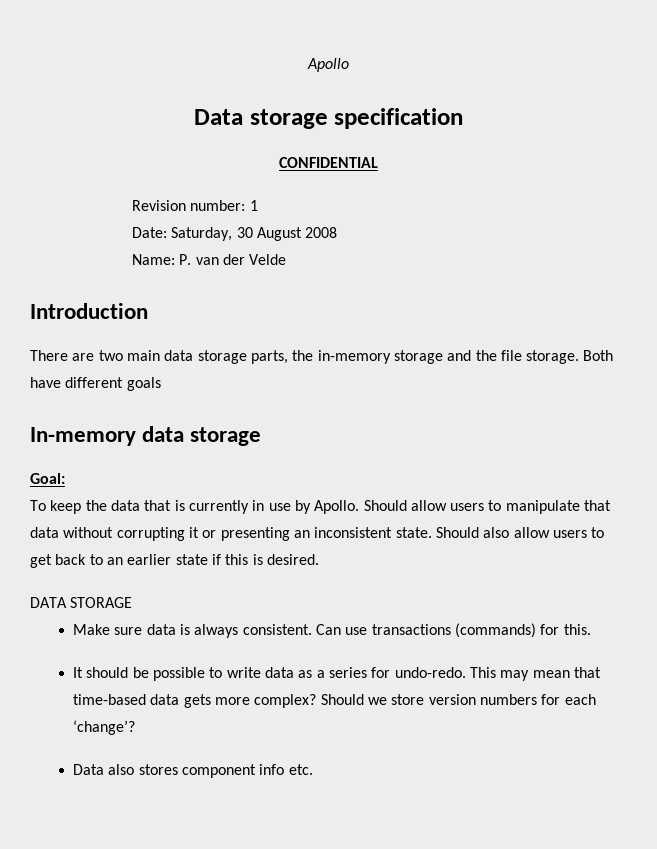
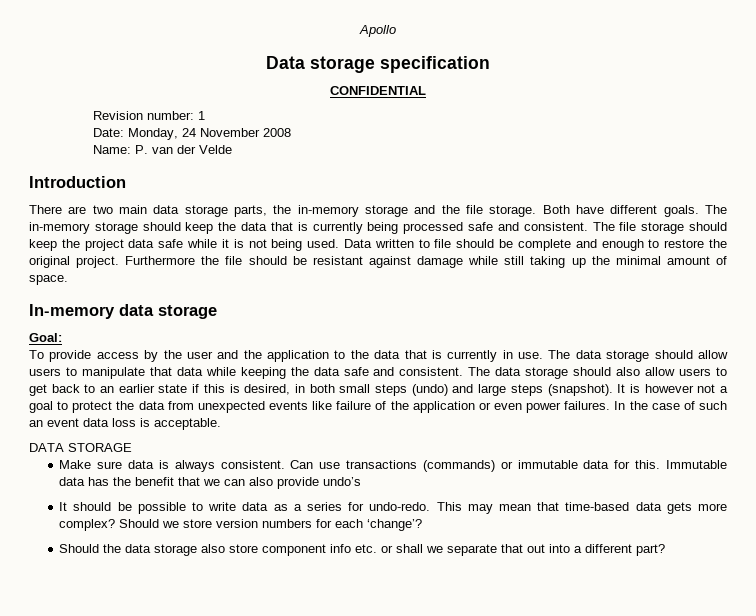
[171,227,302,241] Saturday, 30 August -> [127,128,260,140] Monday, 24 November
[126,377,161,391] goals -> [663,205,728,217] [29,222,727,234] [29,239,728,251] [29,256,728,268] [29,275,68,285] goals. The in-memory storage should keep the data that is currently being processed safe and consistent. The file storage should keep the project data safe while it is not being used. Data written to file should be complete and enough to restore the original project. Furthermore the file should be resistant against damage while still taking up the minimal amount of space.
[50,500,82,514] keep -> [49,350,346,362] provide access by the user and the application to
[268,500,407,514] use by Apollo. Should -> [518,350,693,362] use. The data storage should
[63,527,479,541] without corrupting it or presenting an inconsistent state. Should -> [205,367,612,379] while keeping the data safe and consistent. The data storage should
[266,554,319,565] desired. -> [244,384,728,396] [29,401,727,413] [29,418,221,430] desired, in both small steps (undo) and large steps (snapshot). It is however not a goal to protect the data from unexpected events like failure of the application or even power failures. In the case of such an event data loss is acceptable.
(536, 630) none -> [500,460,610,469] or immutable data
(591, 629) none -> [665,460,727,469] [59,477,362,489] Immutable data has the benefit that we can also provide undo’s
[73,764,313,778] Data also stores component info etc. -> [59,544,666,556] Should the data storage also store component info etc. or shall we separate that out into a different part?

